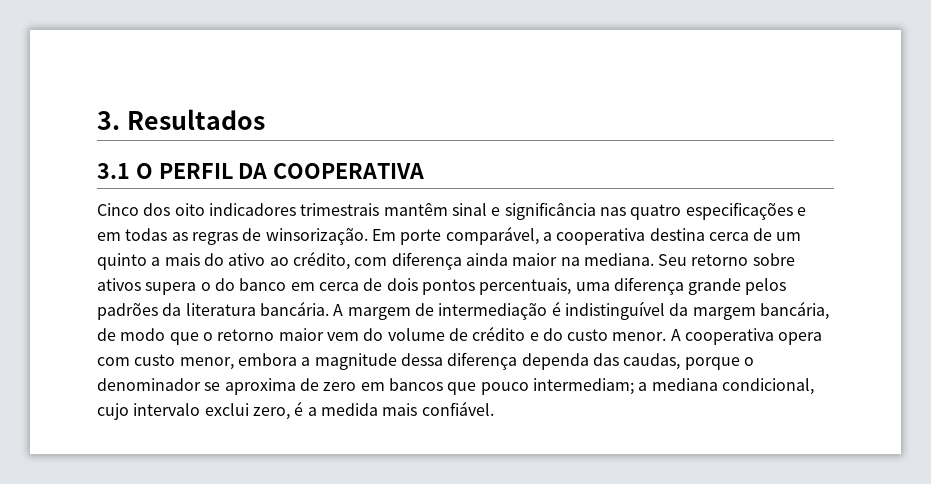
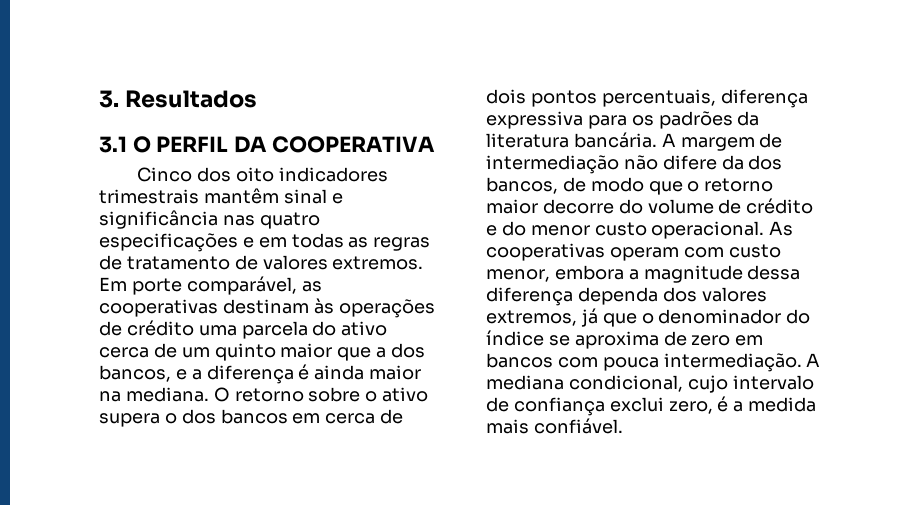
[265,226,802,245] [97,251,462,270] winsorização. Em porte comparável, a cooperativa destina cerca de um quinto a mais do ativo ao crédito, com diferença -> [126,255,424,270] [99,276,322,295] [99,298,435,318] [99,320,388,339] [99,343,426,361] [99,364,310,384] tratamento de valores extremos. Em porte comparável, as cooperativas destinam às operações de crédito uma parcela do ativo cerca de um quinto maior que a dos bancos, e a diferença é
[658,254,688,266] Seu -> [213,387,230,402] O
[97,278,287,295] ativos supera o do banco -> [365,387,429,402] [99,409,288,427] o ativo supera o dos bancos
[575,277,787,295] uma diferença grande pelos -> [720,89,808,108] [486,111,654,129] diferença expressiva para os
[551,301,829,320] é indistinguível da margem bancária, -> [623,155,783,170] [486,177,558,194] não difere da dos bancos,
[326,332,359,341] vem -> [542,199,614,214] decorre
[567,328,823,345] custo menor. A cooperativa opera -> [530,221,794,239] [486,243,679,261] menor custo operacional. As cooperativas operam
[592,353,754,370] [97,378,201,391] das caudas, porque o denominador -> [662,287,767,302] [486,308,811,327] [486,330,544,346] dos valores extremos, já que o denominador do índice
[447,378,648,395] que pouco intermediam; a -> [557,353,821,372] com pouca intermediação. A
(201, 409) none -> [486,397,605,416] de confiança

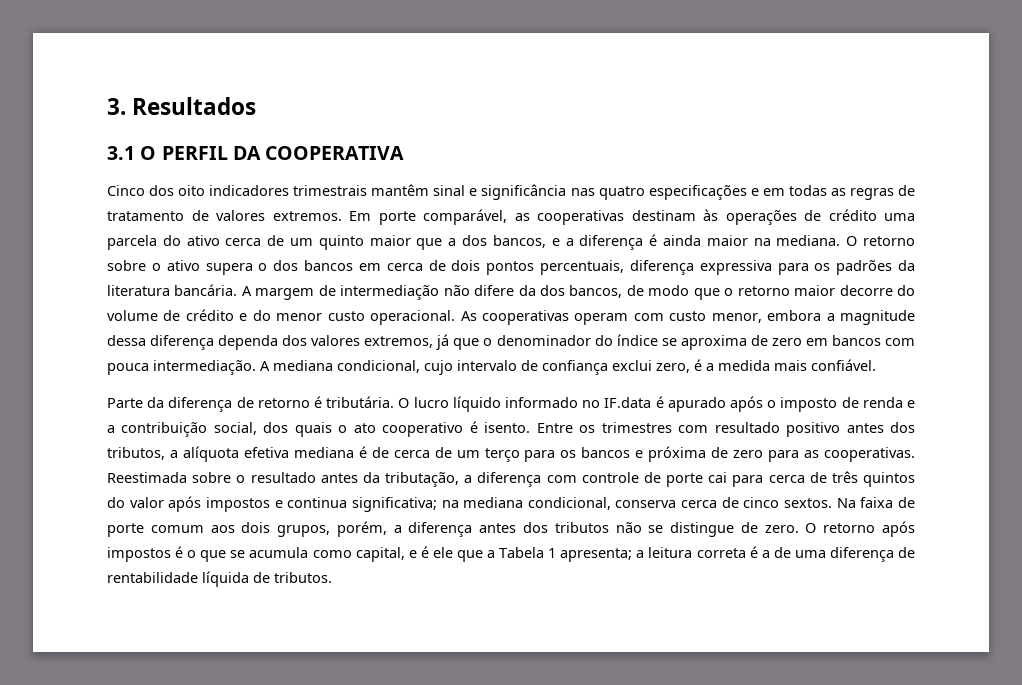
(623, 426) none -> [107,396,916,412] [107,421,916,437] [107,446,916,462] [107,471,915,487] [107,496,915,512] [107,521,916,537] [107,546,916,562] [107,571,332,587] // Parte da diferença de retorno é tributária. O lucro líquido informado no IF.data é apurado após o imposto de renda e a contribuição social, dos quais o ato cooperativo é isento. Entre os trimestres com resultado positivo antes dos tributos, a alíquota efetiva mediana é de cerca de um terço para os bancos e próxima de zero para as cooperativas. Reestimada sobre o resultado antes da tributação, a diferença com controle de porte cai para cerca de três quintos do valor após impostos e continua significativa; na mediana condicional, conserva cerca de cinco sextos. Na faixa de porte comum aos dois grupos, porém, a diferença antes dos tributos não se distingue de zero. O retorno após impostos é o que se acumula como capital, e é ele que a Tabela 1 apresenta; a leitura correta é a de uma diferença de rentabilidade líquida de tributos.

